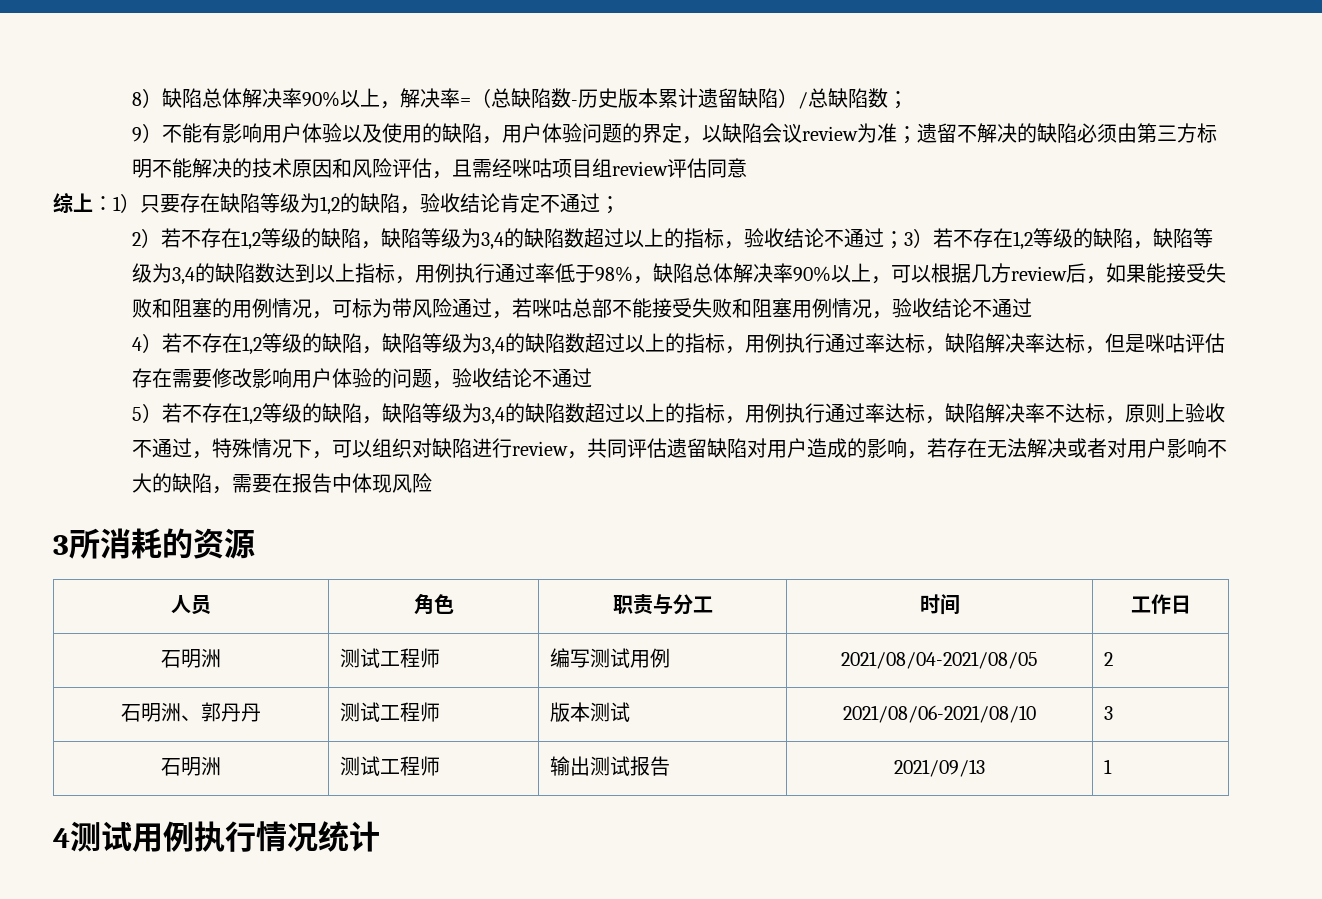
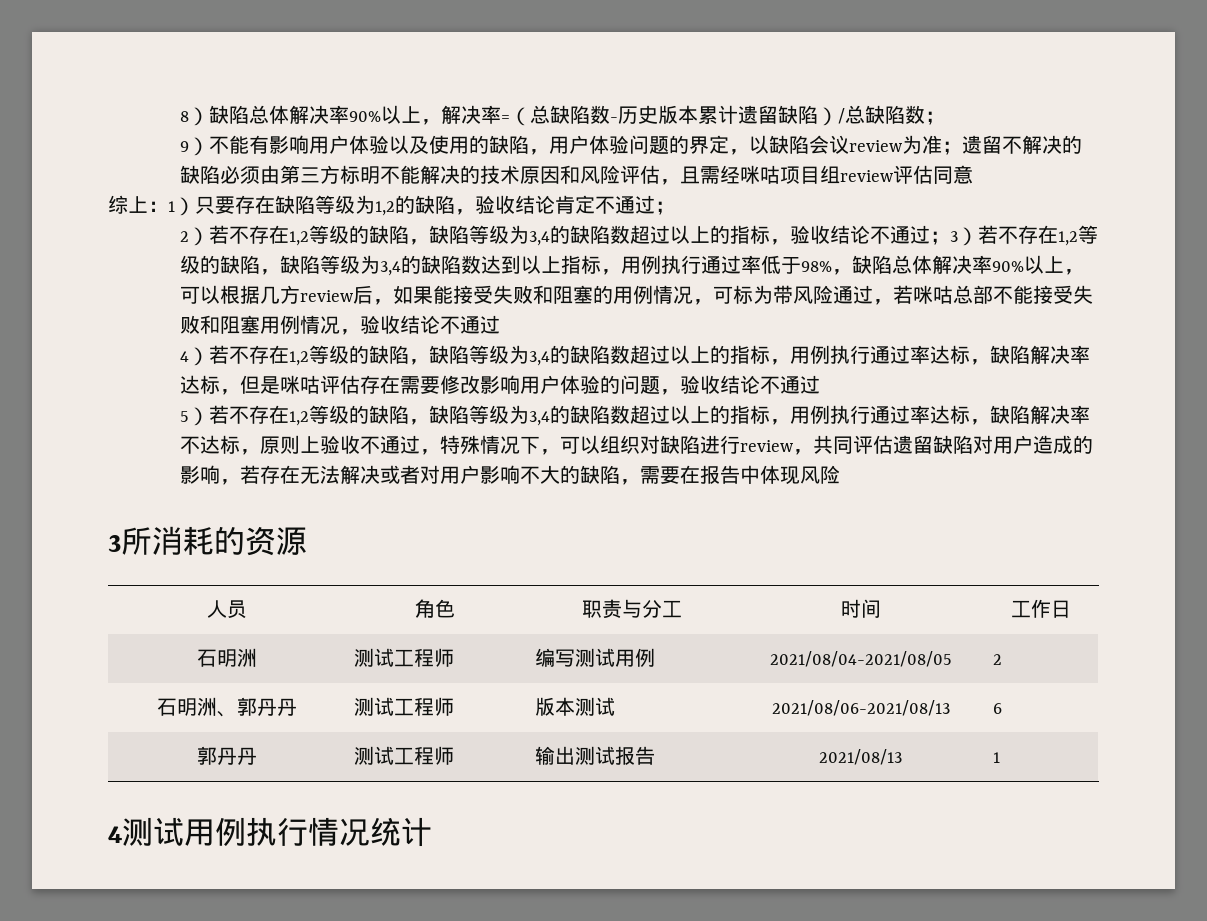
[843,705,1036,723] [1103,706,1113,720] [161,757,221,776] 2021/08/06-2021/08/10 | 3 // 石明洲 -> [771,700,950,716] [992,703,1002,714] [196,746,257,765] 2021/08/06-2021/08/13 | 6 // 郭丹丹
[894,759,985,777] 2021/09/13 -> [819,749,902,765] 2021/08/13

